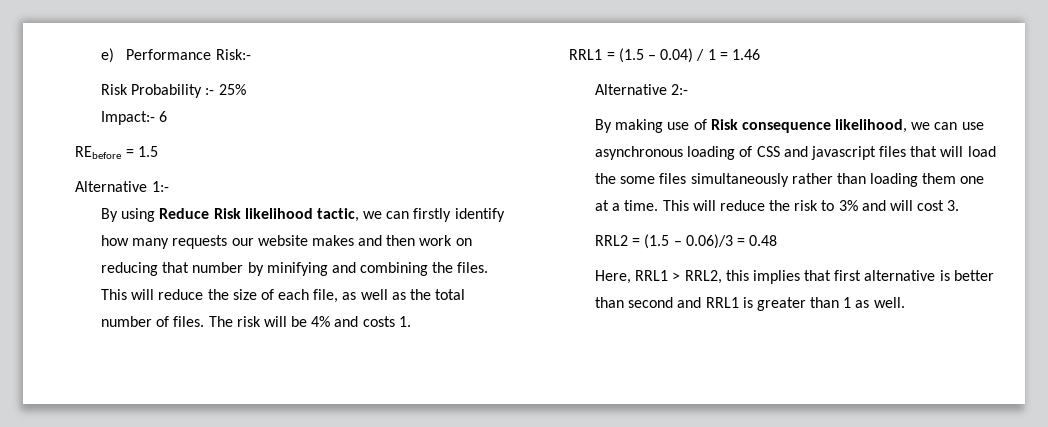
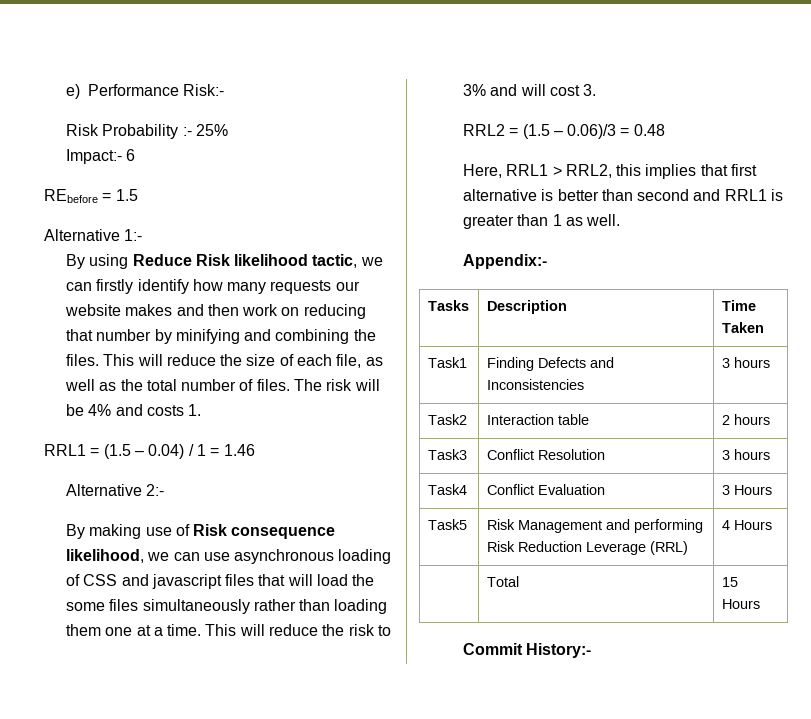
(905, 302) none -> [462,254,547,269] [427,300,469,311] [486,300,567,314] [721,300,756,311] [721,322,764,333] [427,357,467,368] [486,357,614,371] [486,379,584,390] [721,357,770,368] [427,414,467,425] [486,414,589,425] [721,414,770,425] [427,449,467,460] [486,449,605,460] [721,449,770,460] [427,484,467,495] [486,484,605,495] [721,485,772,495] [427,519,467,530] [486,519,703,533] [486,541,688,555] [721,520,772,530] [486,576,519,587] [721,577,738,587] [721,599,760,609] [462,643,592,658] // Appendix:- // Tasks | Description | Time Taken // Task1 | Finding Defects and Inconsistencies | 3 hours // Task2 | Interaction table | 2 hours // Task3 | Conflict Resolution | 3 hours // Task4 | Conflict Evaluation | 3 Hours // Task5 | Risk Management and performing Risk Reduction Leverage (RRL) | 4 Hours // | Total | 15 Hours // Commit History:-

